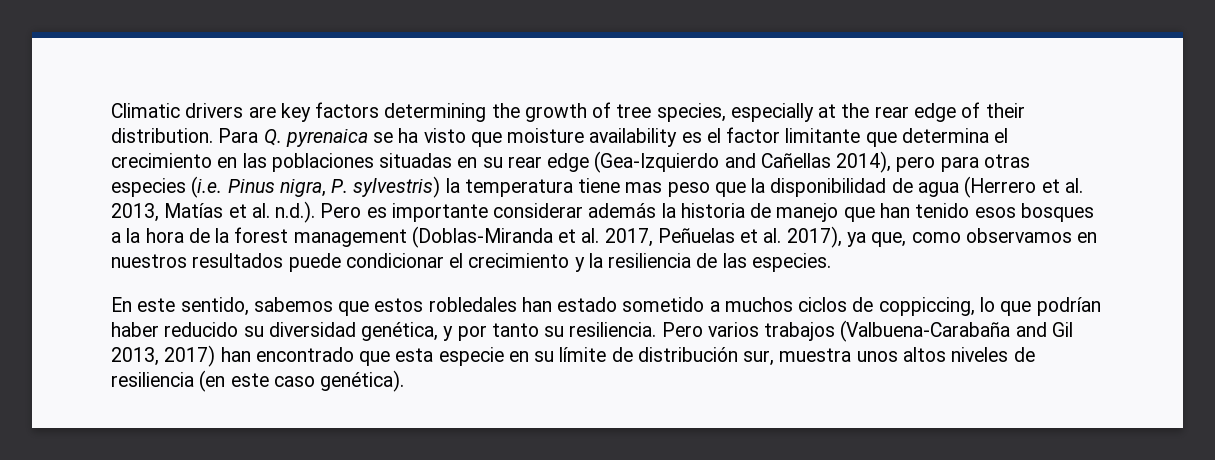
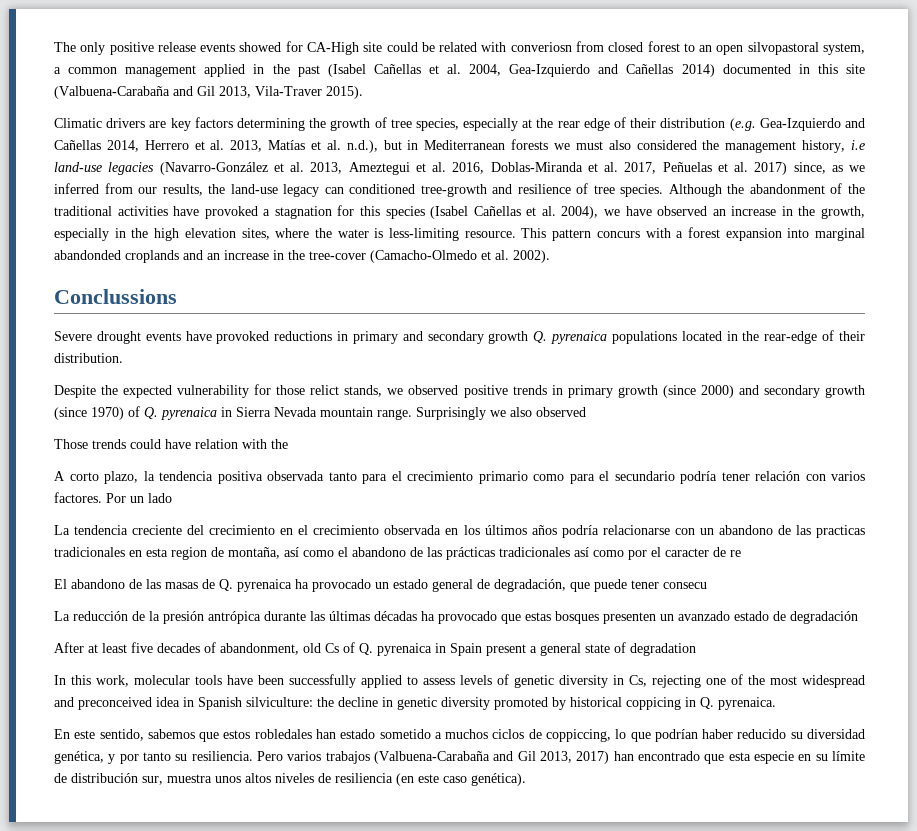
(111, 110) none -> [54,41,866,55] [54,64,865,77] [54,86,363,99] The only positive release events showed for CA-High site could be related with converiosn from closed forest to an open silvopastoral system, a common management applied in the past (Isabel Cañellas et al. 2004, Gea-Izquierdo and Cañellas 2014) documented in this site (Valbuena-Carabaña and Gil 2013, Vila-Traver 2015). //
[111,127,1009,147] [111,151,1030,173] [111,176,1037,198] distribution. Para Q. pyrenaica se ha visto que moisture availability es el factor limitante que determina el crecimiento en las poblaciones situadas en su rear edge (Gea-Izquierdo and Cañellas 2014), pero para otras especies (i.e. Pinus nigra, P. sylvestris) la temperatura tiene mas peso que la disponibilidad de agua (Herrero -> [660,118,865,131] [54,140,189,152] distribution (e.g. Gea-Izquierdo and Cañellas 2014, Herrero
[275,201,1094,223] [111,226,553,248] n.d.). Pero es importante considerar además la historia de manejo que han tenido esos bosques a la hora de la forest management (Doblas-Miranda -> [346,139,865,153] [54,162,583,175] n.d.), but in Mediterranean forests we must also considered the management history, i.e land-use legacies (Navarro-González et al. 2013, Ameztegui et al. 2016, Doblas-Miranda
[786,226,1098,248] [111,253,831,272] 2017), ya que, como observamos en nuestros resultados puede condicionar el crecimiento y la resiliencia de las especies. -> [754,162,865,175] [54,183,865,197] [54,205,865,219] [54,227,866,241] [54,250,550,263] [54,289,177,304] [54,330,866,344] [54,353,123,363] [54,384,865,398] [54,406,586,420] [54,439,288,449] [54,471,865,484] [54,492,172,503] [54,525,865,538] [54,547,741,560] [54,579,707,592] [54,611,858,624] [54,642,696,656] [54,674,865,688] [54,697,776,710] 2017) since, as we inferred from our results, the land-use legacy can conditioned tree-growth and resilience of tree species. Although the abandonment of the traditional activities have provoked a stagnation for this species (Isabel Cañellas et al. 2004), we have observed an increase in the growth, especially in the high elevation sites, where the water is less-limiting resource. This pattern concurs with a forest expansion into marginal abandonded croplands and an increase in the tree-cover (Camacho-Olmedo et al. 2002). // Conclussions // Severe drought events have provoked reductions in primary and secondary growth Q. pyrenaica populations located in the rear-edge of their distribution. // Despite the expected vulnerability for those relict stands, we observed positive trends in primary growth (since 2000) and secondary growth (since 1970) of Q. pyrenaica in Sierra Nevada mountain range. Surprisingly we also observed // Those trends could have relation with the // A corto plazo, la tendencia positiva observada tanto para el crecimiento primario como para el secundario podría tener relación con varios factores. Por un lado // La tendencia creciente del crecimiento en el crecimiento observada en los últimos años podría relacionarse con un abandono de las practicas tradicionales en esta region de montaña, así como el abandono de las prácticas tradicionales así como por el caracter de re // El abandono de las masas de Q. pyrenaica ha provocado un estado general de degradación, que puede tener consecu // La reducción de la presión antrópica durante las últimas décadas ha provocado que estas bosques presenten un avanzado estado de degradación // After at least five decades of abandonment, old Cs of Q. pyrenaica in Spain present a general state of degradation // In this work, molecular tools have been successfully applied to assess levels of genetic diversity in Cs, rejecting one of the most widespread and preconceived idea in Spanish silviculture: the decline in genetic diversity promoted by historical coppicing in Q. pyrenaica.

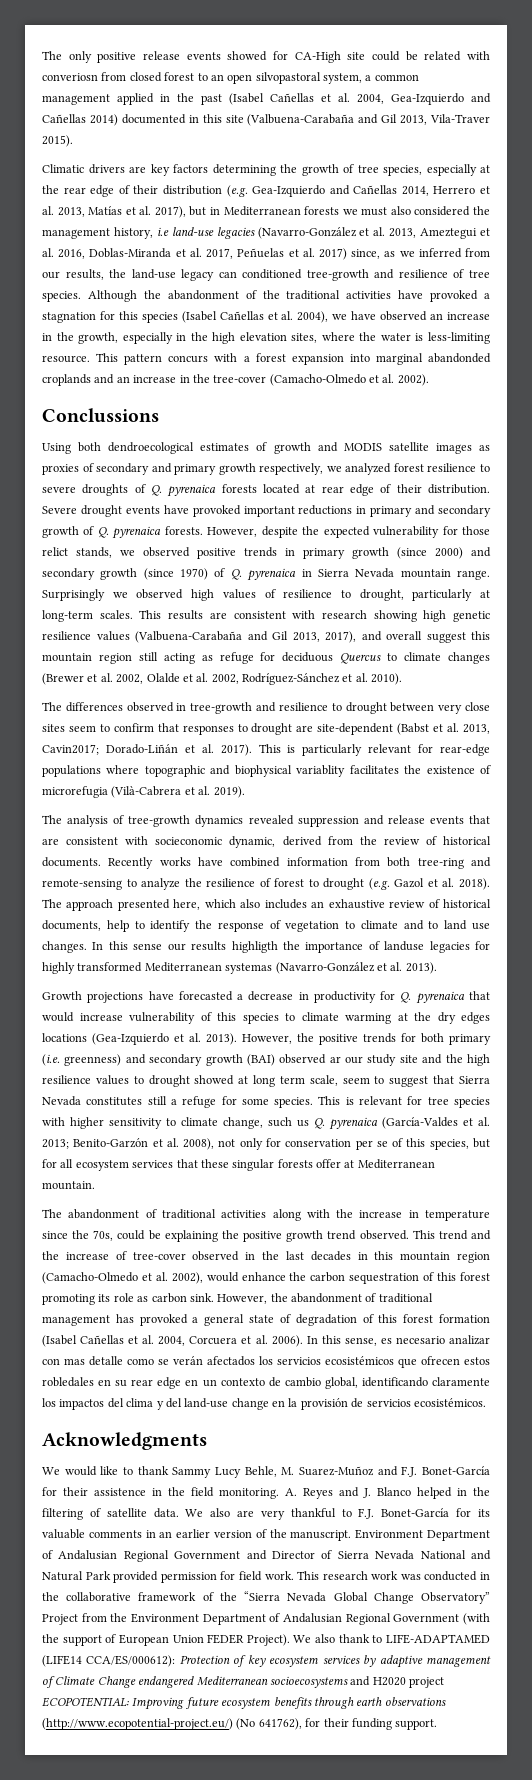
[346,140,378,153] n.d.), -> [154,206,186,218] 2017),
(177, 296) none -> [42,442,491,454] [42,463,491,475] [42,484,490,497] Using both dendroecological estimates of growth and MODIS satellite images as proxies of secondary and primary growth respectively, we analyzed forest resilience to severe droughts of Q. pyrenaica forests located at rear edge of their distribution.
(270, 337) none -> [243,506,295,517] important
[533,330,866,344] [54,353,123,363] [54,385,96,398] Q. pyrenaica populations located in the rear-edge of their distribution. // Despite -> [83,526,298,539] of Q. pyrenaica forests. However, despite
[510,407,586,417] [54,439,288,449] [54,471,865,484] [54,492,172,503] [54,525,865,538] [54,547,741,560] [54,579,707,592] [54,611,858,624] [54,642,526,656] also observed // Those trends could have relation with the // A corto plazo, la tendencia positiva observada tanto para el crecimiento primario como para el secundario podría tener relación con varios factores. Por un lado // La tendencia creciente del crecimiento en el crecimiento observada en los últimos años podría relacionarse con un abandono de las practicas tradicionales en esta region de montaña, así como el abandono de las prácticas tradicionales así como por el caracter de re // El abandono de las masas de Q. pyrenaica ha provocado un estado general de degradación, que puede tener consecu // La reducción de la presión antrópica durante las últimas décadas ha provocado que estas bosques presenten un avanzado estado de degradación // After at least five decades of abandonment, old Cs of Q. pyrenaica in Spain present -> [136,589,490,601] [42,610,490,622] [42,631,490,643] [42,652,491,664] [42,673,403,685] [42,702,490,714] [42,723,490,735] [42,744,490,756] [42,765,492,777] [42,786,245,798] [42,815,491,827] [42,836,492,848] [42,857,491,869] [42,878,491,890] [42,899,491,911] [42,920,491,932] [42,941,491,953] [42,962,437,974] [42,991,490,1004] [42,1012,490,1024] [42,1033,491,1045] [42,1054,490,1066] [42,1075,491,1087] [42,1096,491,1108] [42,1117,490,1130] [42,1138,490,1150] [42,1159,435,1171] [42,1181,95,1190] [42,1209,491,1221] [42,1230,491,1242] [42,1251,490,1263] [42,1272,491,1284] [42,1293,433,1305] [42,1314,188,1326] observed high values of resilience to drought, particularly at long-term scales. This results are consistent with research showing high genetic resilience values (Valbuena-Carabaña and Gil 2013, 2017), and overall suggest this mountain region still acting as refuge for deciduous Quercus to climate changes (Brewer et al. 2002, Olalde et al. 2002, Rodríguez-Sánchez et al. 2010). // The differences observed in tree-growth and resilience to drought between very close sites seem to confirm that responses to drought are site-dependent (Babst et al. 2013, Cavin2017; Dorado-Liñán et al. 2017). This is particularly relevant for rear-edge populations where topographic and biophysical variablity facilitates the existence of microrefugia (Vilà-Cabrera et al. 2019). // The analysis of tree-growth dynamics revealed suppression and release events that are consistent with socieconomic dynamic, derived from the review of historical documents. Recently works have combined information from both tree-ring and remote-sensing to analyze the resilience of forest to drought (e.g. Gazol et al. 2018). The approach presented here, which also includes an exhaustive review of historical documents, help to identify the response of vegetation to climate and to land use changes. In this sense our results highligth the importance of landuse legacies for highly transformed Mediterranean systemas (Navarro-González et al. 2013). // Growth projections have forecasted a decrease in productivity for Q. pyrenaica that would increase vulnerability of this species to climate warming at the dry edges locations (Gea-Izquierdo et al. 2013). However, the positive trends for both primary (i.e. greenness) and secondary growth (BAI) observed ar our study site and the high resilience values to drought showed at long term scale, seem to suggest that Sierra Nevada constitutes still a refuge for some species. This is relevant for tree species with higher sensitivity to climate change, such us Q. pyrenaica (García-Valdes et al. 2013; Benito-Garzón et al. 2008), not only for conservation per se of this species, but for all ecosystem services that these singular forests offer at Mediterranean mountain. // The abandonment of traditional activities along with the increase in temperature since the 70s, could be explaining the positive growth trend observed. This trend and the increase of tree-cover observed in the last decades in this mountain region (Camacho-Olmedo et al. 2002), would enhance the carbon sequestration of this forest promoting its role as carbon sink. However, the abandonment of traditional management has provoked
[54,674,865,688] [54,697,776,710] [54,729,866,742] [54,751,866,764] [54,773,526,786] // In this work, molecular tools have been successfully applied to assess levels of genetic diversity in Cs, rejecting one of the most widespread and preconceived idea in Spanish silviculture: the decline in genetic diversity promoted by historical coppicing in Q. pyrenaica. // En este sentido, sabemos que estos robledales han estado sometido a muchos ciclos de coppiccing, lo que podrían haber reducido su diversidad genética, y por tanto su resiliencia. Pero varios trabajos (Valbuena-Carabaña and Gil 2013, 2017) han encontrado que esta especie en su límite de distribución sur, muestra unos altos niveles de resiliencia (en este caso genética). -> [362,1314,490,1323] [42,1335,490,1347] [42,1356,490,1368] [42,1377,490,1389] [42,1398,486,1410] [42,1432,207,1450] [42,1466,491,1478] [42,1487,490,1499] [42,1508,491,1520] [42,1529,491,1541] [42,1550,491,1562] [42,1571,490,1583] [42,1591,491,1604] [42,1613,491,1625] [42,1634,490,1646] [42,1655,492,1668] [42,1676,444,1688] [42,1697,446,1710] [42,1718,438,1730] of this forest formation (Isabel Cañellas et al. 2004, Corcuera et al. 2006). In this sense, es necesario analizar con mas detalle como se verán afectados los servicios ecosistémicos que ofrecen estos robledales en su rear edge en un contexto de cambio global, identificando claramente los impactos del clima y del land-use change en la provisión de servicios ecosistémicos. // Acknowledgments // We would like to thank Sammy Lucy Behle, M. Suarez-Muñoz and F.J. Bonet-García for their assistence in the field monitoring. A. Reyes and J. Blanco helped in the filtering of satellite data. We also are very thankful to F.J. Bonet-García for its valuable comments in an earlier version of the manuscript. Environment Department of Andalusian Regional Government and Director of Sierra Nevada National and Natural Park provided permission for field work. This research work was conducted in the collaborative framework of the “Sierra Nevada Global Change Observatory” Project from the Environment Department of Andalusian Regional Government (with the support of European Union FEDER Project). We also thank to LIFE-ADAPTAMED (LIFE14 CCA/ES/000612): Protection of key ecosystem services by adaptive management of Climate Change endangered Mediterranean socioecosystems and H2020 project ECOPOTENTIAL: Improving future ecosystem benefits through earth observations (http://www.ecopotential-project.eu/) (No 641762), for their funding support.

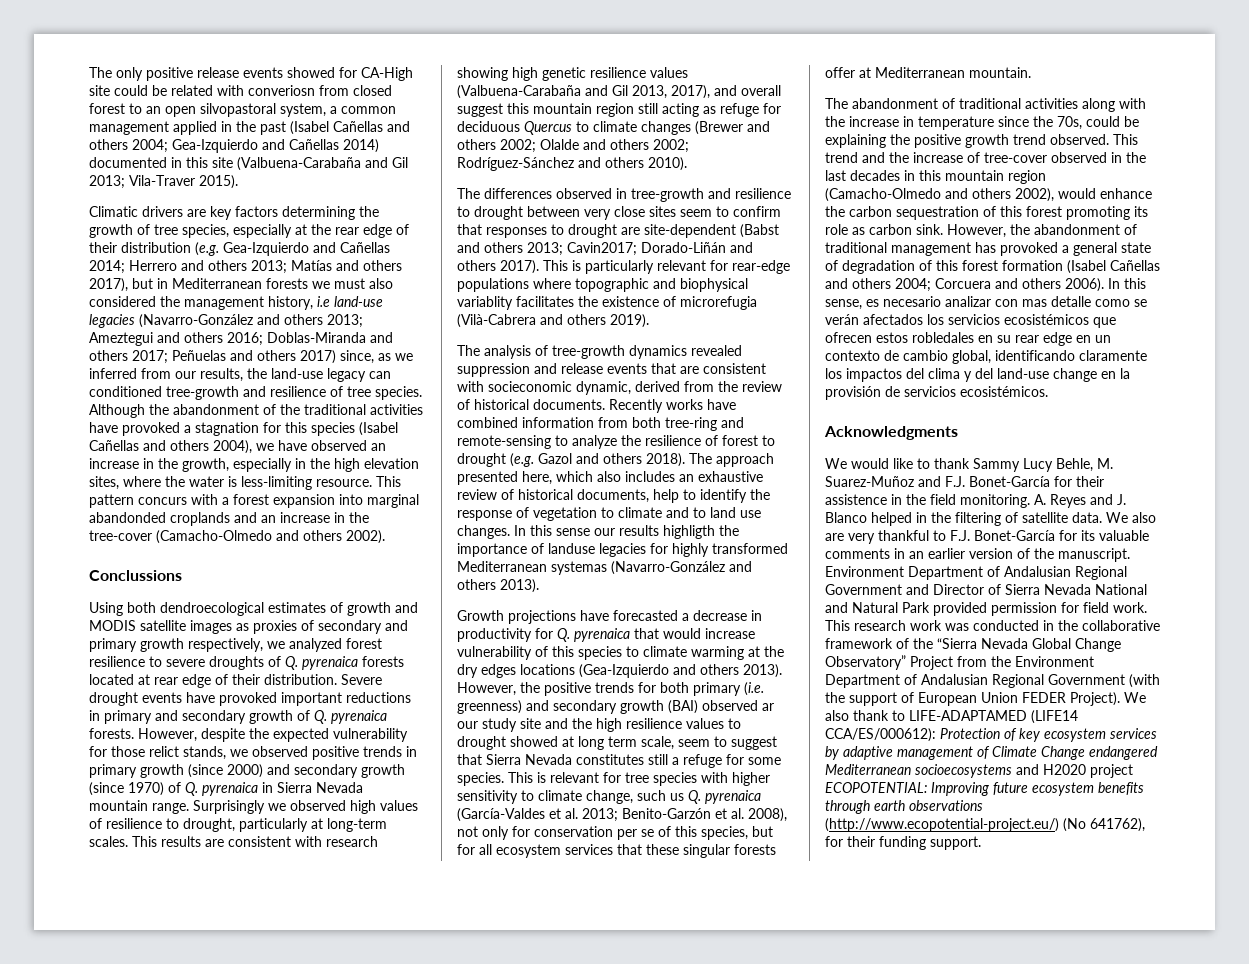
[321,93,384,104] et al. 2004, -> [387,121,410,132] [89,139,168,153] and others 2004;
[400,115,428,125] 2013, -> [89,175,125,189] 2013;
[401,186,490,196] [42,206,152,217] 2014, Herrero et al. 2013, Matías et al. -> [89,260,402,274] 2014; Herrero and others 2013; Matías and others
[359,227,490,239] [42,248,315,259] et al. 2013, Ameztegui et al. 2016, Doblas-Miranda et al. 2017, Peñuelas et al. -> [257,314,363,328] [89,332,393,346] [89,350,296,364] and others 2013; Ameztegui and others 2016; Doblas-Miranda and others 2017; Peñuelas and others
[267,311,294,320] et al. -> [143,440,209,451] and others
[369,374,395,383] et al. -> [276,530,342,541] and others
[87,673,368,685] et al. 2002, Olalde et al. 2002, Rodríguez-Sánchez et al. -> [747,121,770,132] [457,139,689,153] [457,157,644,171] and others 2002; Olalde and others 2002; Rodríguez-Sánchez and others
[433,723,490,734] [42,744,214,755] et al. 2013, Cavin2017; Dorado-Liñán et al. -> [457,242,753,256] [457,260,496,271] and others 2013; Cavin2017; Dorado-Liñán and others
[184,786,211,795] et al. -> [540,314,606,325] and others
[427,878,455,887] et al. -> [576,453,642,464] and others
[376,962,403,971] et al. -> [729,561,752,572] [457,579,496,590] and others
[174,1033,201,1042] et al. -> [673,664,739,675] and others
[141,1272,168,1281] et al. -> [945,188,1011,199] and others
[128,1335,268,1346] et al. 2004, Corcuera et al. -> [825,278,1061,292] and others 2004; Corcuera and others

